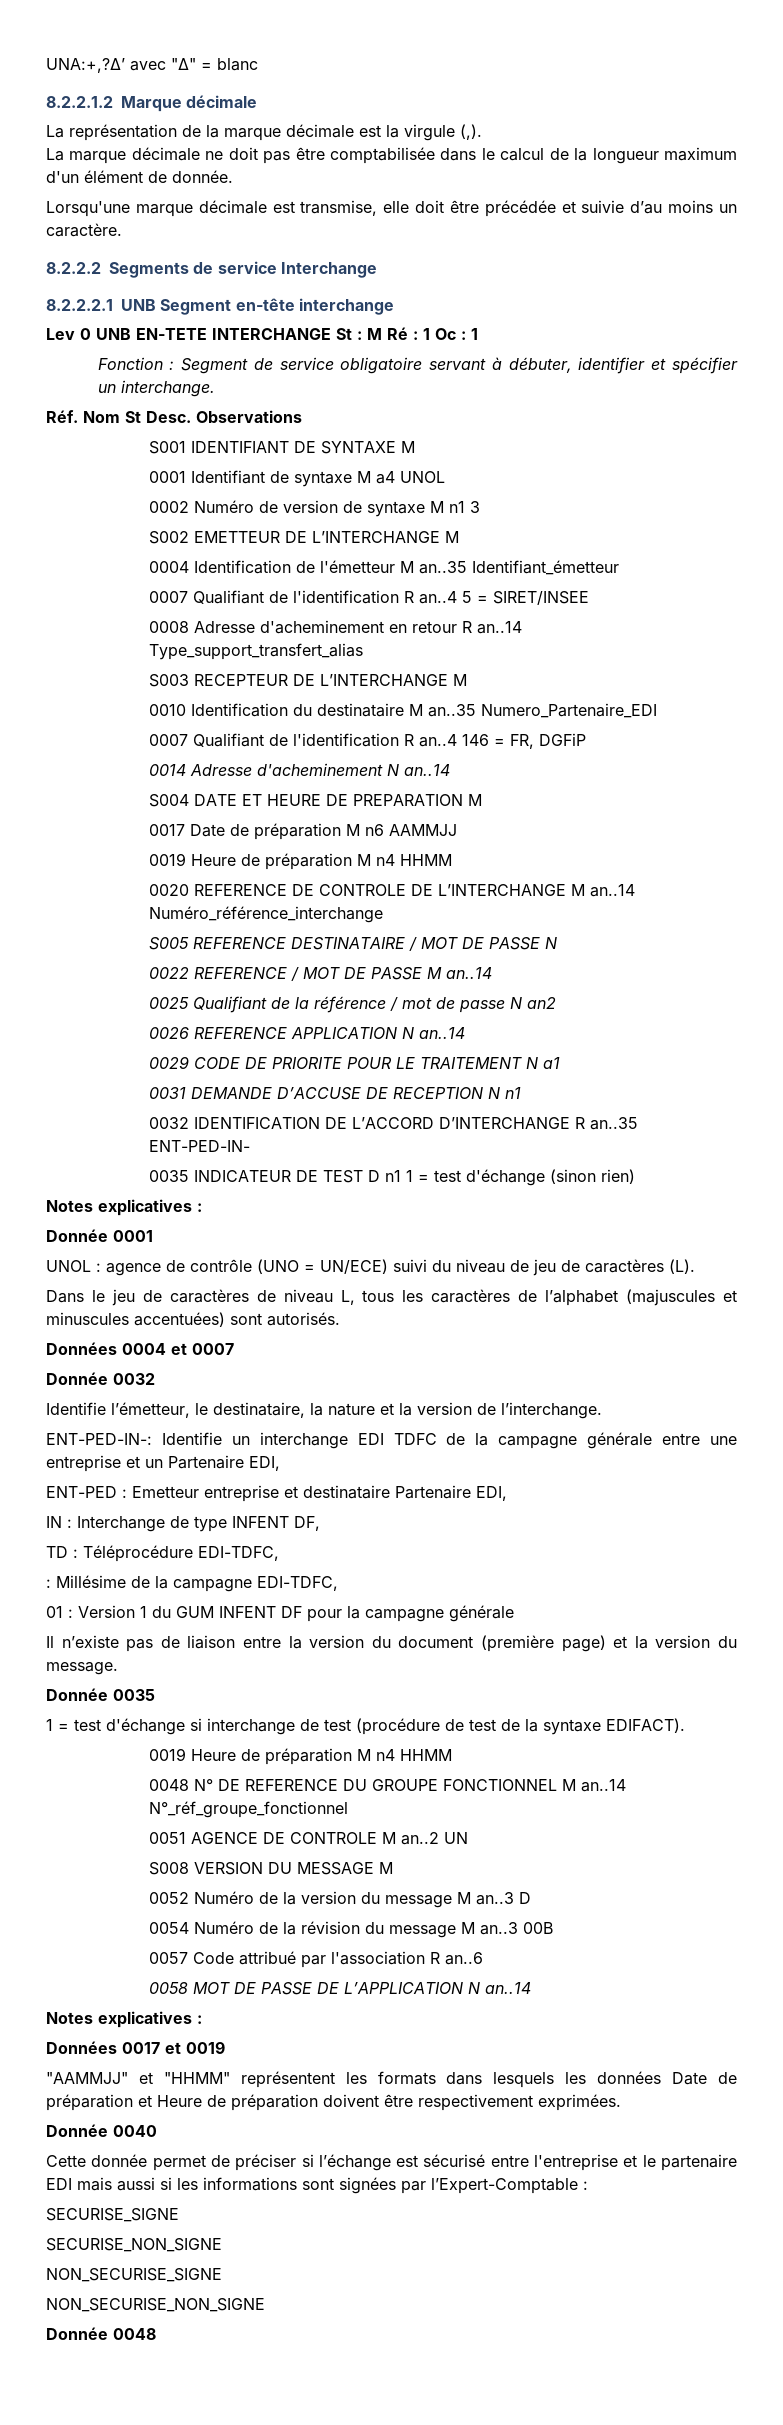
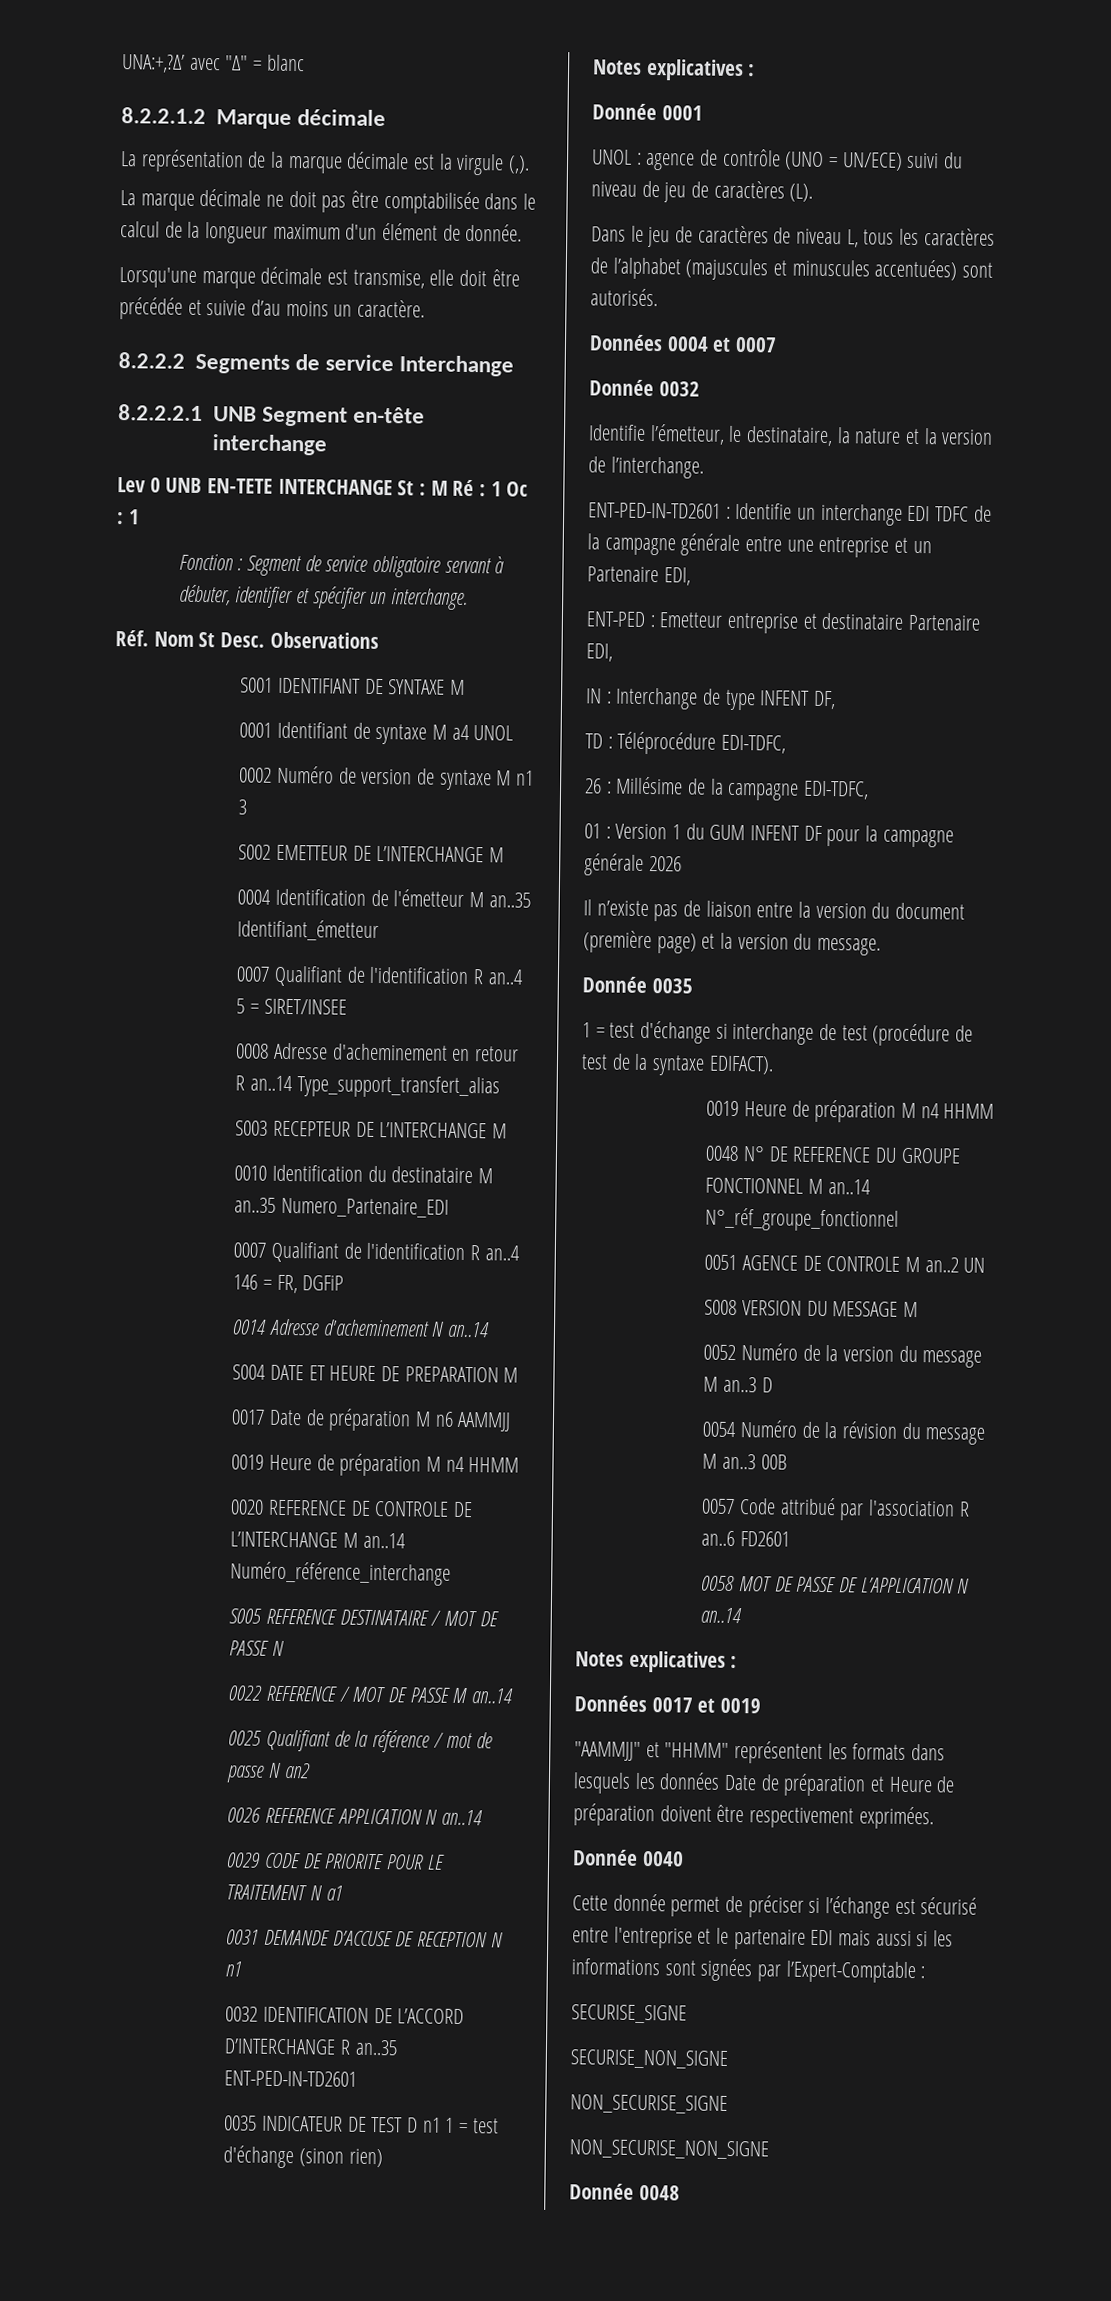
[149,1140,251,1152] ENT-PED-IN- -> [224,2070,358,2087] ENT-PED-IN-TD2601
[46,1433,152,1445] ENT-PED-IN-: -> [588,502,731,519] ENT-PED-IN-TD2601 :
(279, 1553) none -> [584,778,602,794] 26
(514, 1613) none -> [648,856,682,872] 2026
(484, 1958) none -> [740,1531,791,1547] FD2601

